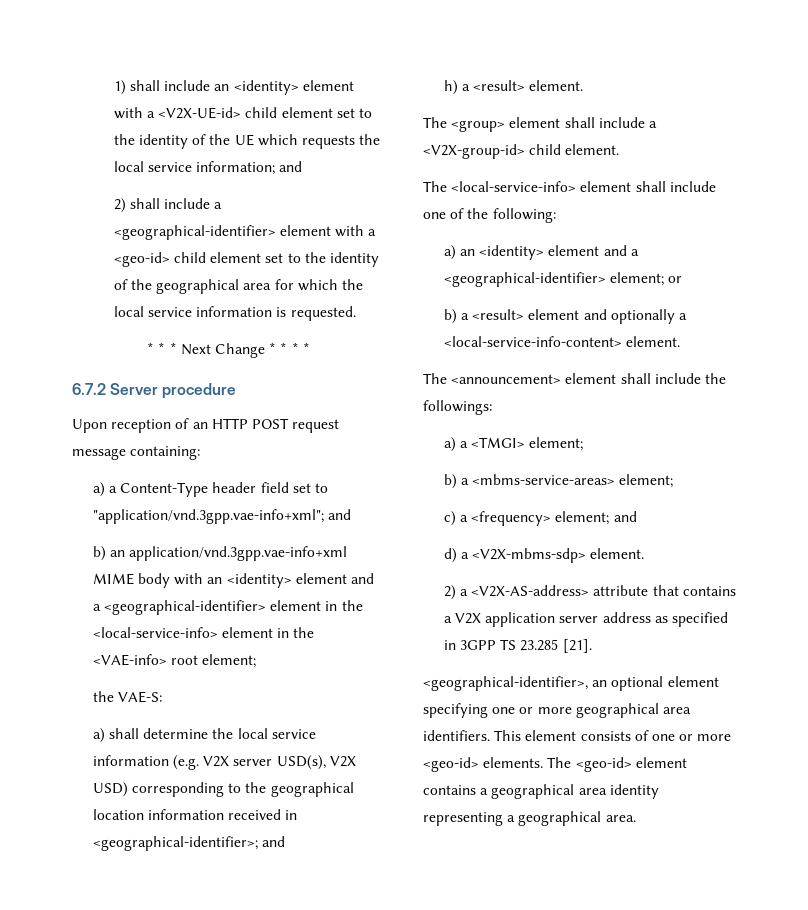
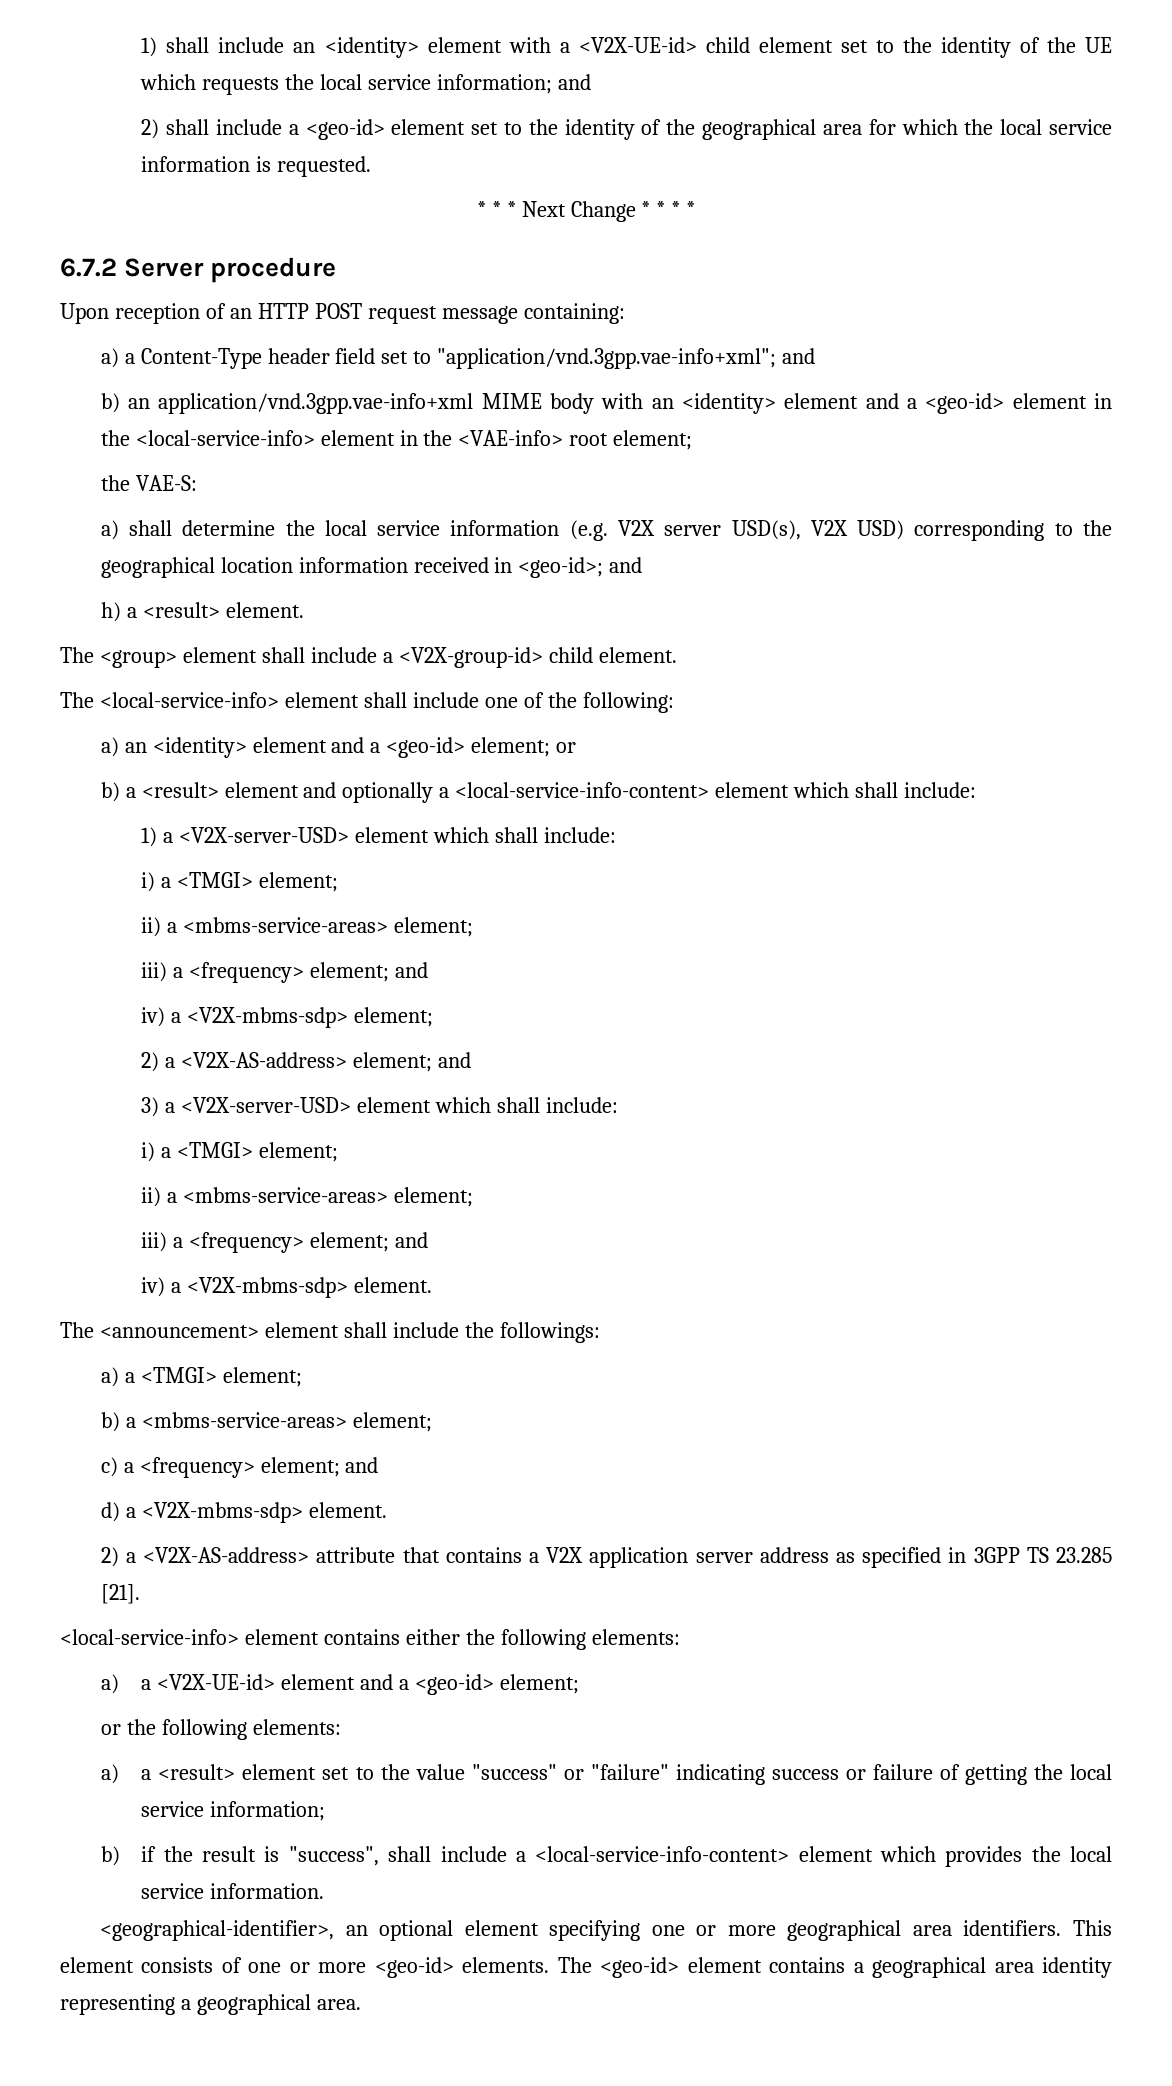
[113,225,377,240] [113,252,207,267] <geographical-identifier> element with a <geo-id> child -> [305,119,385,140] <geo-id>
[104,600,267,615] <geographical-identifier> -> [925,393,1005,414] <geo-id>
[92,836,258,851] <geographical-identifier>; -> [518,557,604,578] <geo-id>;
[443,272,606,287] <geographical-identifier> -> [386,737,466,758] <geo-id>
(622, 341) none -> [715,782,977,798] [141,827,616,847] [141,872,339,892] [141,917,474,937] [141,962,429,983] [141,1007,434,1028] [141,1052,472,1072] [141,1097,618,1117] [141,1142,339,1162] [141,1187,474,1207] [141,1232,429,1253] [141,1277,349,1298] element which shall include: // 1) a <V2X-server-USD> element which shall include: // i) a <TMGI> element; // ii) a <mbms-service-areas> element; // iii) a <frequency> element; and // iv) a <V2X-mbms-sdp> element; // 2) a <V2X-AS-address> element; and // 3) a <V2X-server-USD> element which shall include: // i) a <TMGI> element; // ii) a <mbms-service-areas> element; // iii) a <frequency> element; and // iv) a <V2X-mbms-sdp>
(592, 646) none -> [60,1629,680,1650] [100,1674,579,1695] [100,1719,341,1740] [100,1764,1113,1785] [141,1801,326,1821] [100,1846,1112,1867] [141,1883,325,1899] // <local-service-info> element contains either the following elements: // a) a <V2X-UE-id> element and a <geo-id> element; // or the following elements: // a) a <result> element set to the value "success" or "failure" indicating success or failure of getting the local service information; // b) if the result is "success", shall include a <local-service-info-content> element which provides the local service information.

